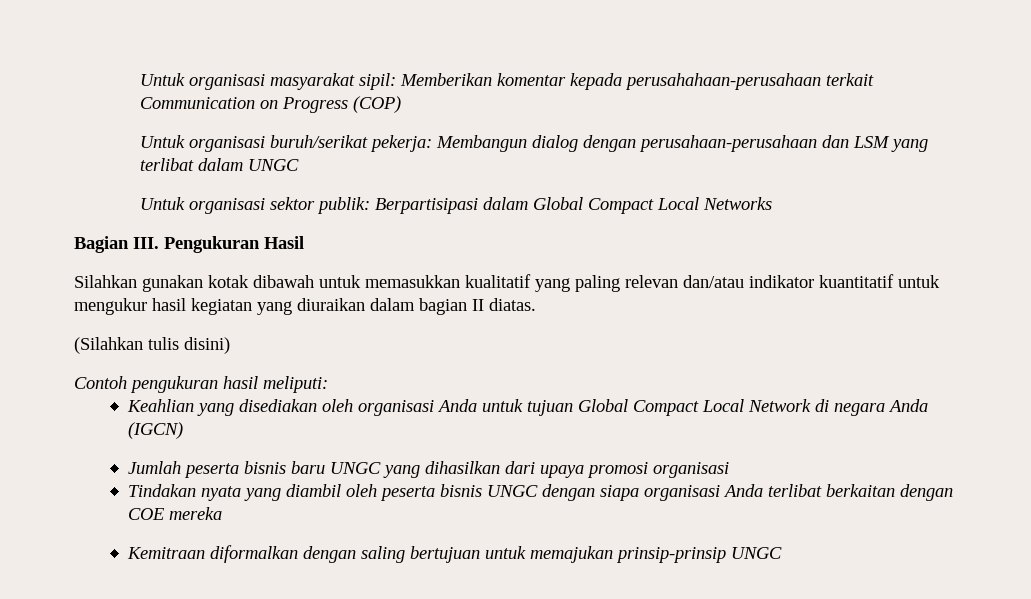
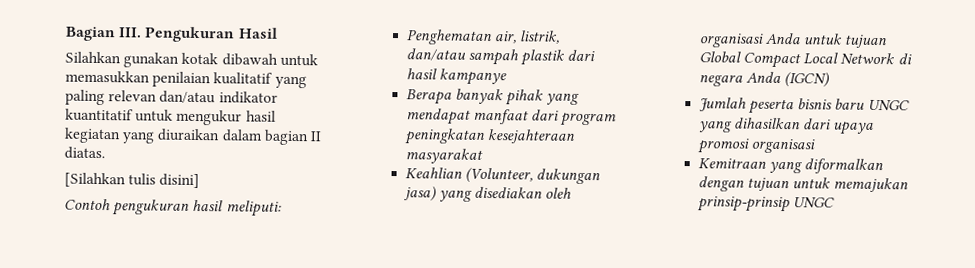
[140,73,875,90] [140,96,402,113] [140,135,929,152] [140,158,300,171] [140,197,773,214] Untuk organisasi masyarakat sipil: Memberikan komentar kepada perusahahaan-perusahaan terkait Communication on Progress (COP) // Untuk organisasi buruh/serikat pekerja: Membangun dialog dengan perusahaan-perusahaan dan LSM yang terlibat dalam UNGC // Untuk organisasi sektor publik: Berpartisipasi dalam Global Compact Local Networks // -> (65, 34) none
(460, 281) none -> [152,71,212,88] penilaian
[74,337,230,354] (Silahkan tulis disini) -> [64,172,201,189] [Silahkan tulis disini]
[126,399,194,412] Keahlian -> [405,29,561,46] [405,48,596,66] [405,68,507,86] [405,88,580,106] [405,108,618,127] [403,128,576,145] [404,148,483,164] [404,167,602,185] [402,186,437,202] Penghematan air, listrik, dan/atau sampah plastik dari hasil kampanye // Berapa banyak pihak yang mendapat manfaat dari program peningkatan kesejahteraan masyarakat // Keahlian (Volunteer, dukungan jasa)
[127,484,953,501] [127,507,222,520] [126,545,480,563] Tindakan nyata yang diambil oleh peserta bisnis UNGC dengan siapa organisasi Anda terlibat berkaitan dengan COE mereka // Kemitraan diformalkan dengan saling bertujuan -> [697,158,885,175] [697,176,790,192] Kemitraan yang diformalkan dengan tujuan

